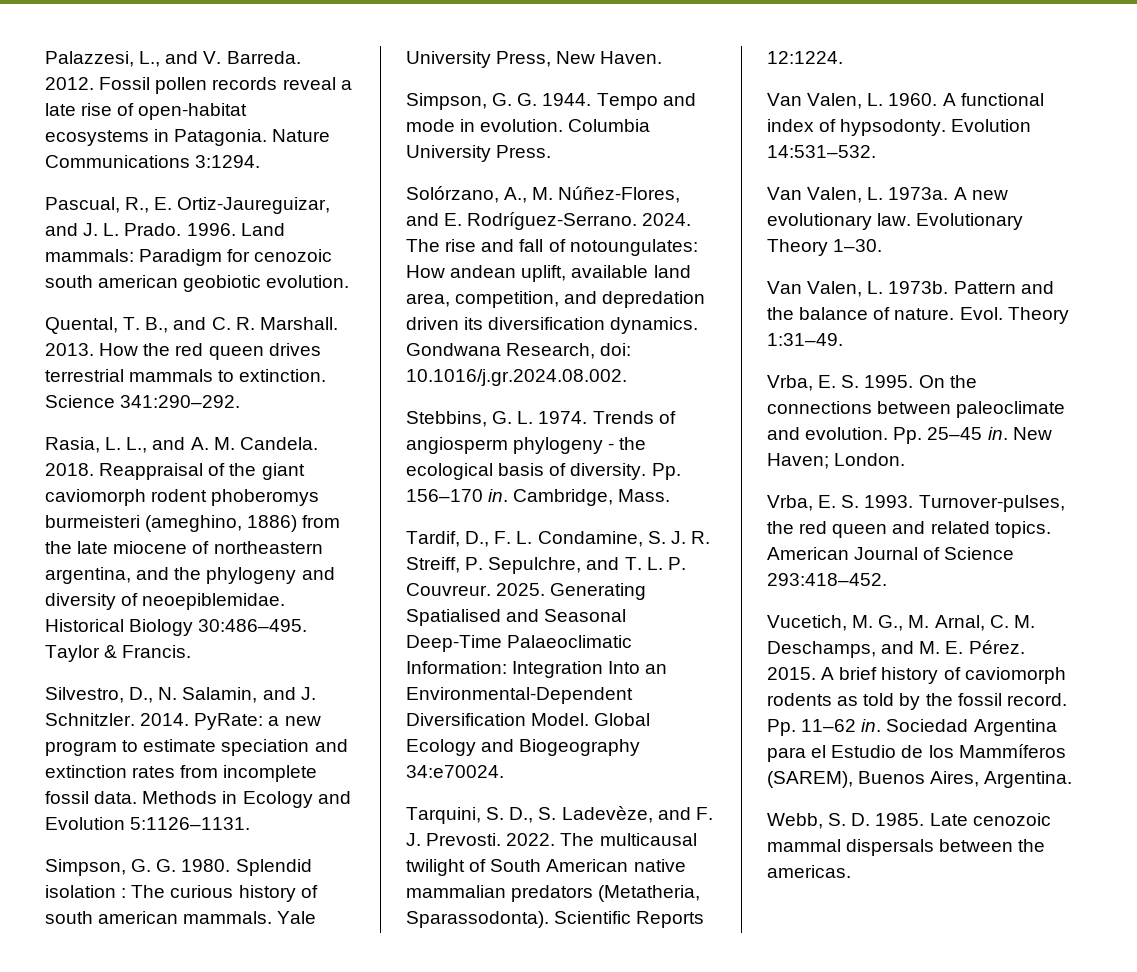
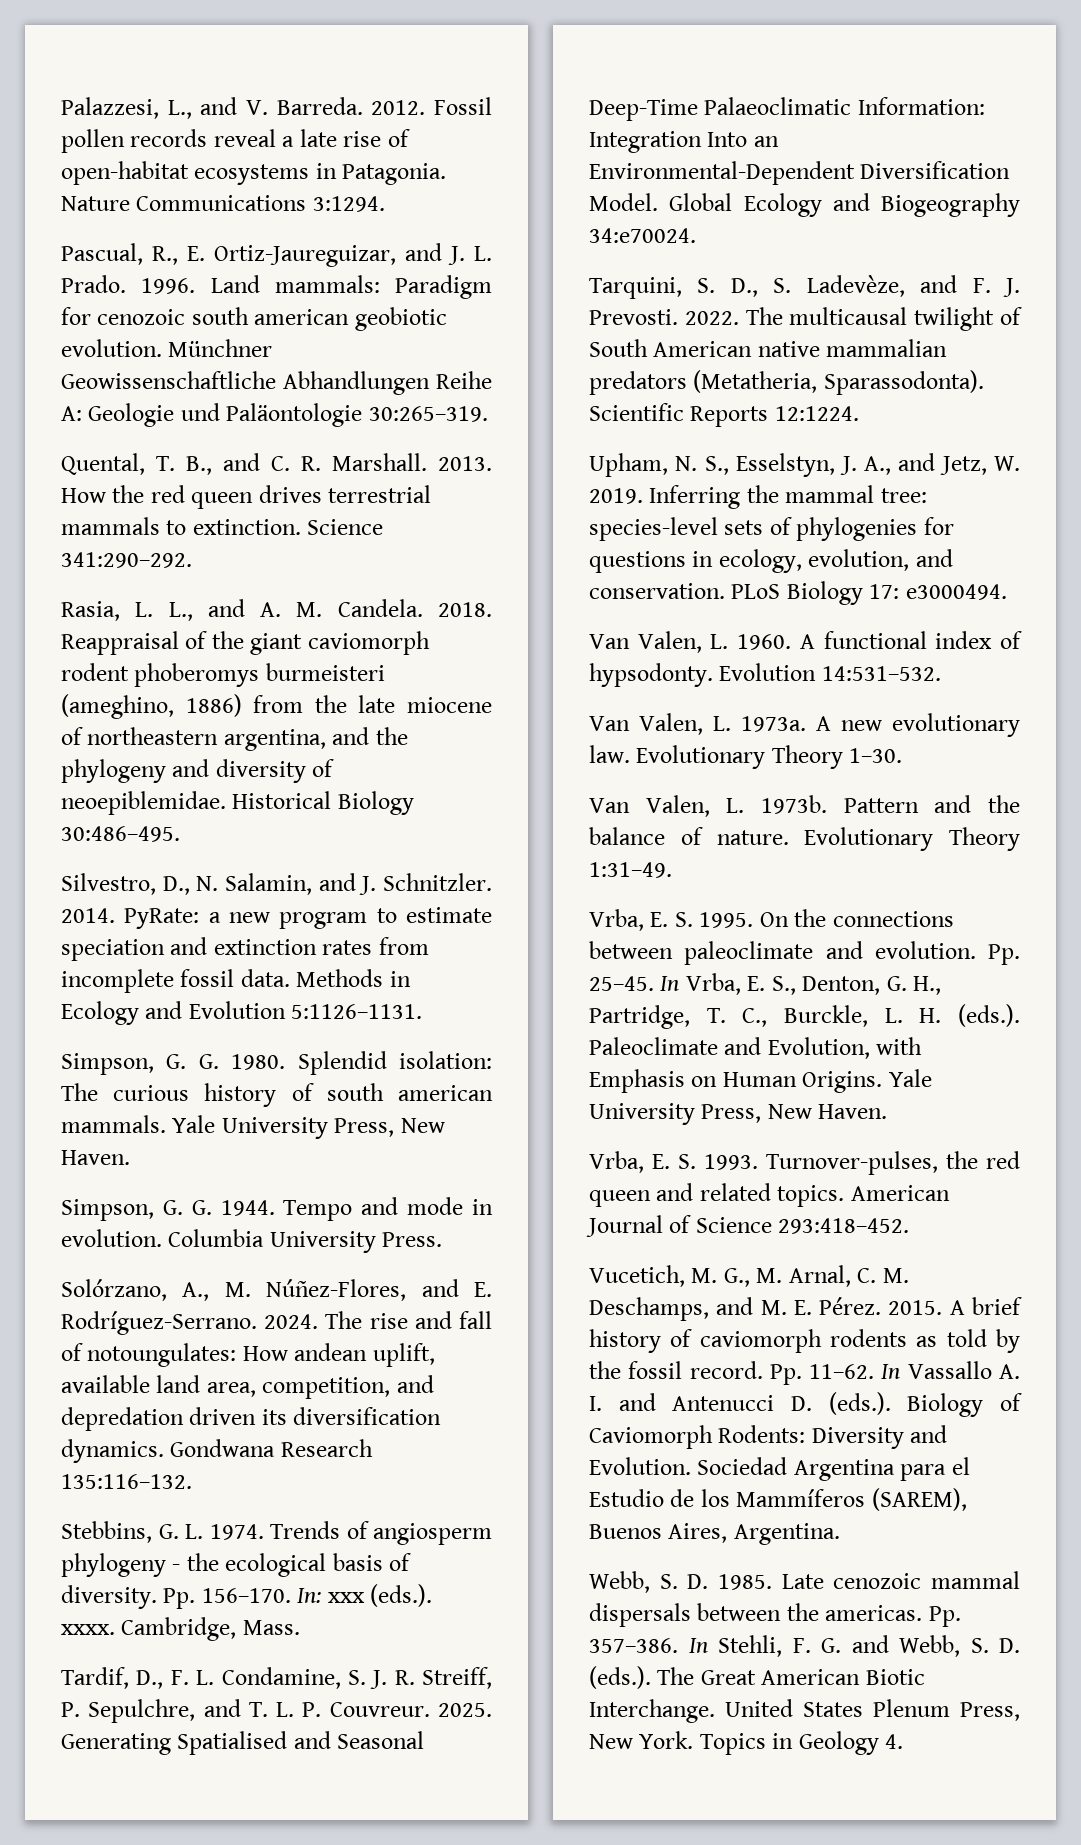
(350, 281) none -> [168,339,273,357] [61,371,492,395] [61,403,488,427] Münchner Geowissenschaftliche Abhandlungen Reihe A: Geologie und Paläontologie 30:265–319.
[45,645,192,662] Taylor & Francis. -> (180, 834) none
[45,885,127,898] isolation : -> [399,1051,492,1069] isolation:
[506,343,632,359] [406,369,627,386] Research, doi: 10.1016/j.gr.2024.08.002. -> [280,1439,373,1457] [61,1474,192,1489] Research 135:116–132.
[406,489,509,502] 156–170 in. -> [201,1584,433,1607] [61,1624,115,1635] 156–170. In: xxx (eds.). xxxx.
(843, 57) none -> [589,453,1020,477] [589,485,927,509] [589,517,954,541] [589,549,953,573] [589,581,1007,605] // Upham, N. S., Esselstyn, J. A., and Jetz, W. 2019. Inferring the mammal tree: species-level sets of phylogenies for questions in ecology, evolution, and conservation. PLoS Biology 17: e3000494.
[959,307,1003,320] Evol. -> [804,827,934,851] Evolutionary
[927,427,1052,440] [767,453,906,469] 25–45 in. New Haven; London. -> [589,973,942,995] [589,1004,1020,1029] [589,1037,923,1059] [589,1069,932,1093] [589,1103,888,1125] 25–45. In Vrba, E. S., Denton, G. H., Partridge, T. C., Burckle, L. H. (eds.). Paleoclimate and Evolution, with Emphasis on Human Origins. Yale University Press, New Haven.
[801,719,882,732] 11–62 in. -> [809,1361,1020,1379] [589,1392,1022,1417] [589,1425,948,1449] [589,1457,691,1475] 11–62. In Vassallo A. I. and Antenucci D. (eds.). Biology of Caviomorph Rodents: Diversity and Evolution.
(851, 871) none -> [928,1606,961,1627] [589,1635,1020,1657] [589,1666,925,1689] [589,1699,1020,1723] [589,1731,904,1755] Pp. 357–386. In Stehli, F. G. and Webb, S. D. (eds.). The Great American Biotic Interchange. United States Plenum Press, New York. Topics in Geology 4.

